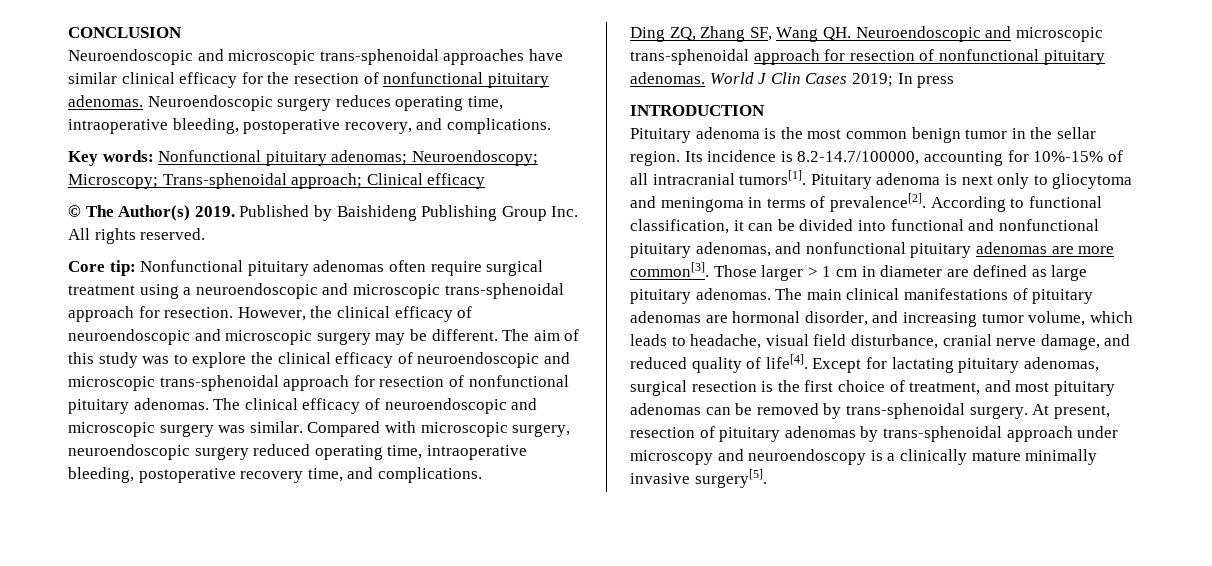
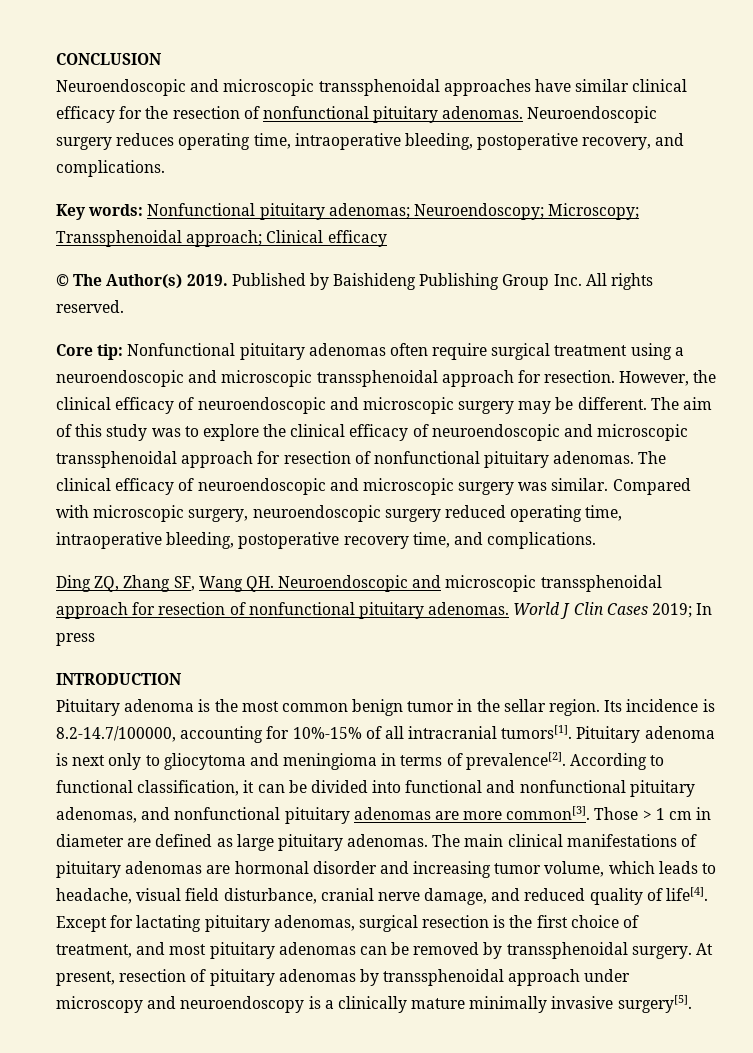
[319,49,439,65] trans-sphenoidal -> [318,79,440,96] transsphenoidal
[162,173,287,189] Trans-sphenoidal -> [56,230,182,247] Transsphenoidal
[444,283,564,299] trans-sphenoidal -> [316,370,438,387] transsphenoidal
[159,375,279,391] trans-sphenoidal -> [56,451,177,468] transsphenoidal
[630,49,749,65] trans-sphenoidal -> [540,575,662,592] transsphenoidal
[660,197,744,212] meningoma -> [283,753,378,770] meningioma
[761,265,804,281] larger -> (639, 813) none
[804,311,868,326] disorder, -> [312,861,377,874] disorder
[845,403,965,419] trans-sphenoidal -> [506,942,628,959] transsphenoidal
[882,426,1002,442] trans-sphenoidal -> [383,969,505,986] transsphenoidal

